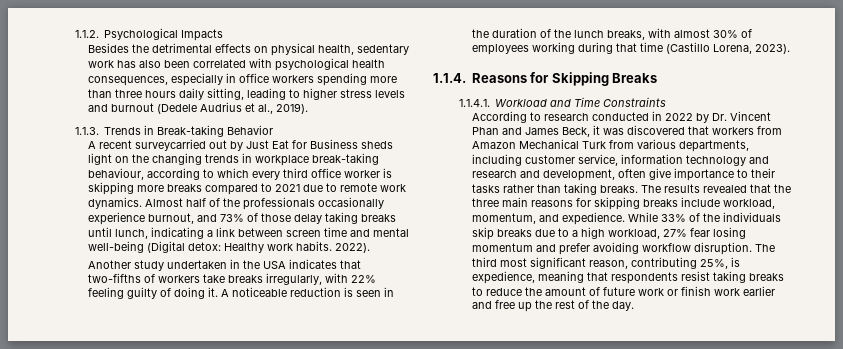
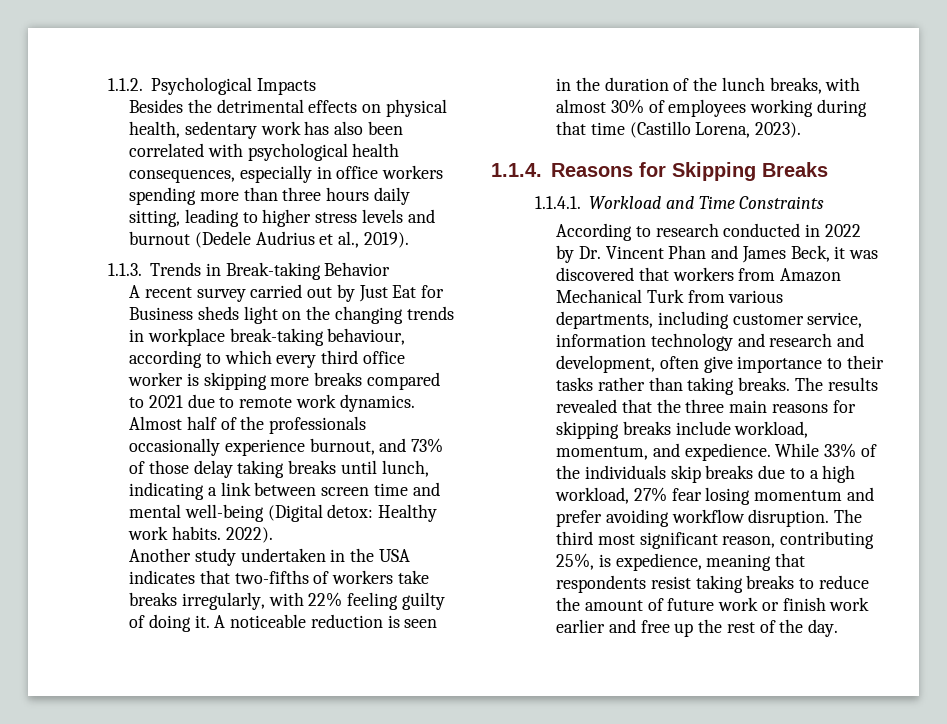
[134,139,206,151] surveycarried -> [196,284,303,302] survey carried

